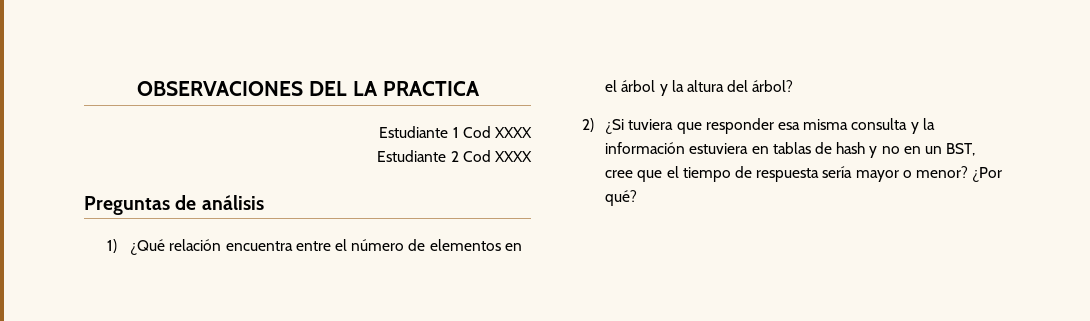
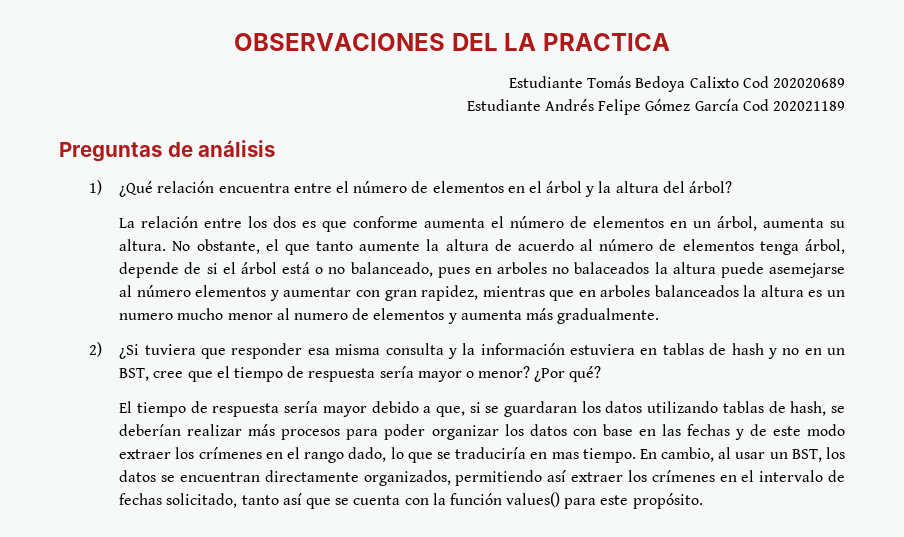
[452,126,532,138] [377,150,532,162] 1 Cod XXXX // Estudiante 2 Cod XXXX -> [587,76,845,92] [466,99,845,115] Tomás Bedoya Calixto Cod 202020689 // Estudiante Andrés Felipe Gómez García Cod 202021189
(794, 86) none -> [119,216,845,232] [119,239,845,255] [119,262,846,278] [119,285,845,301] [119,308,660,324] // La relación entre los dos es que conforme aumenta el número de elementos en un árbol, aumenta su altura. No obstante, el que tanto aumente la altura de acuerdo al número de elementos tenga árbol, depende de si el árbol está o no balanceado, pues en arboles no balaceados la altura puede asemejarse al número elementos y aumentar con gran rapidez, mientras que en arboles balanceados la altura es un numero mucho menor al numero de elementos y aumenta más gradualmente.
(638, 198) none -> [119,401,845,417] [119,424,846,440] [119,447,845,463] [119,470,845,486] [119,492,703,509] // El tiempo de respuesta sería mayor debido a que, si se guardaran los datos utilizando tablas de hash, se deberían realizar más procesos para poder organizar los datos con base en las fechas y de este modo extraer los crímenes en el rango dado, lo que se traduciría en mas tiempo. En cambio, al usar un BST, los datos se encuentran directamente organizados, permitiendo así extraer los crímenes en el intervalo de fechas solicitado, tanto así que se cuenta con la función values() para este propósito.

